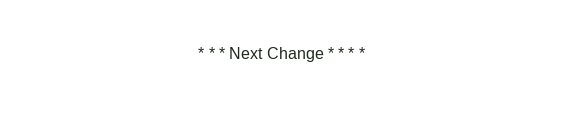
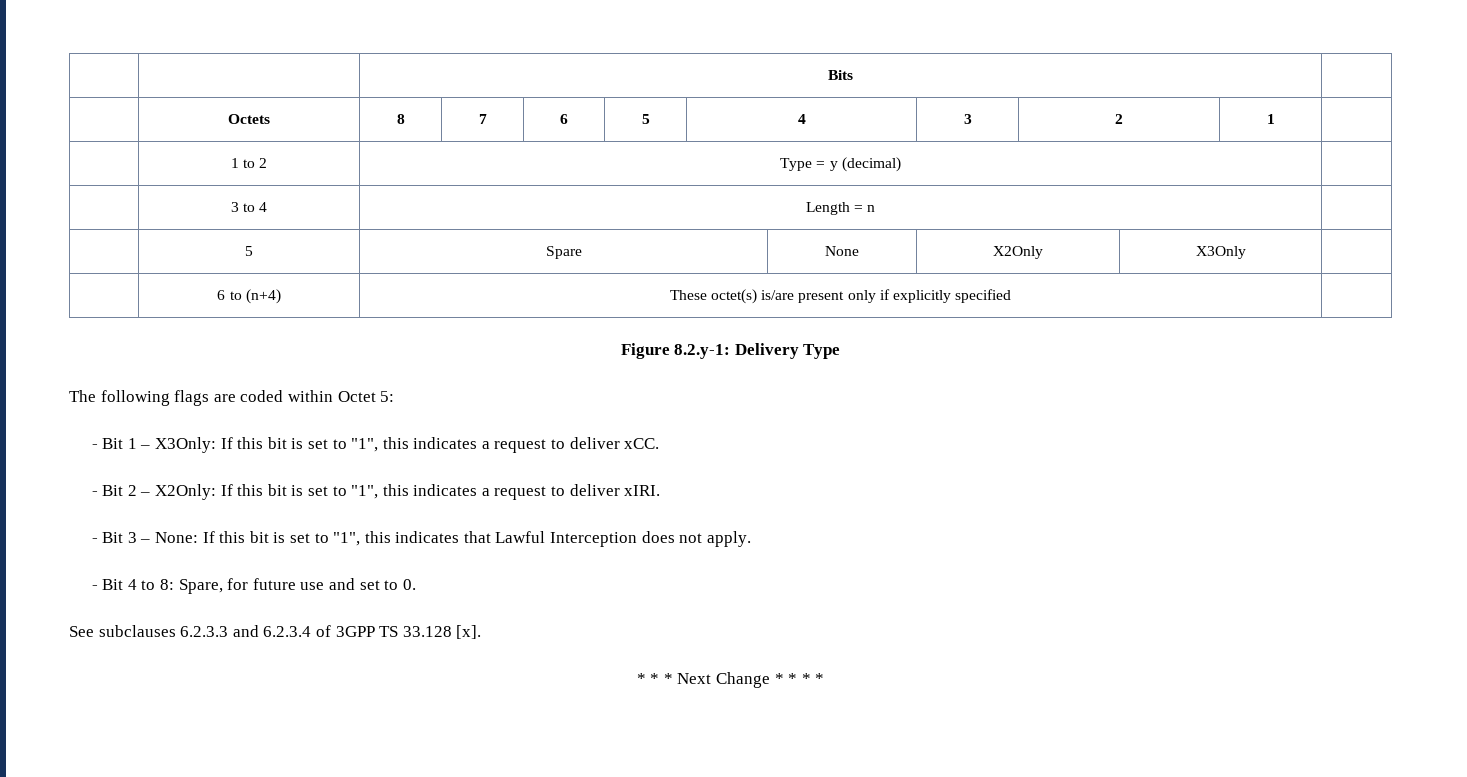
(198, 53) none -> [828,70,853,80] [228,114,270,124] [396,114,405,124] [478,114,487,124] [560,114,568,124] [641,114,650,124] [797,114,806,124] [963,114,972,124] [1115,114,1123,124] [1266,114,1275,124] [230,158,268,168] [780,157,901,172] [230,202,268,212] [805,202,876,215] [245,246,253,256] [545,246,582,259] [825,246,859,256] [993,246,1043,259] [1195,246,1246,259] [217,289,281,304] [669,289,1012,304] [620,343,841,359] [69,390,395,406] [91,437,660,453] [91,484,661,500] [91,531,751,547] [91,578,416,594] [69,625,482,639] | | Bits | // | Octets | 8 | 7 | 6 | 5 | 4 | 3 | 2 | 1 | // | 1 to 2 | Type = y (decimal) | // | 3 to 4 | Length = n | // | 5 | Spare | None | X2Only | X3Only | // | 6 to (n+4) | These octet(s) is/are present only if explicitly specified | // Figure 8.2.y-1: Delivery Type // The following flags are coded within Octet 5: // - Bit 1 – X3Only: If this bit is set to "1", this indicates a request to deliver xCC. // - Bit 2 – X2Only: If this bit is set to "1", this indicates a request to deliver xIRI. // - Bit 3 – None: If this bit is set to "1", this indicates that Lawful Interception does not apply. // - Bit 4 to 8: Spare, for future use and set to 0. // See subclauses 6.2.3.3 and 6.2.3.4 of 3GPP TS 33.128 [x]. //

